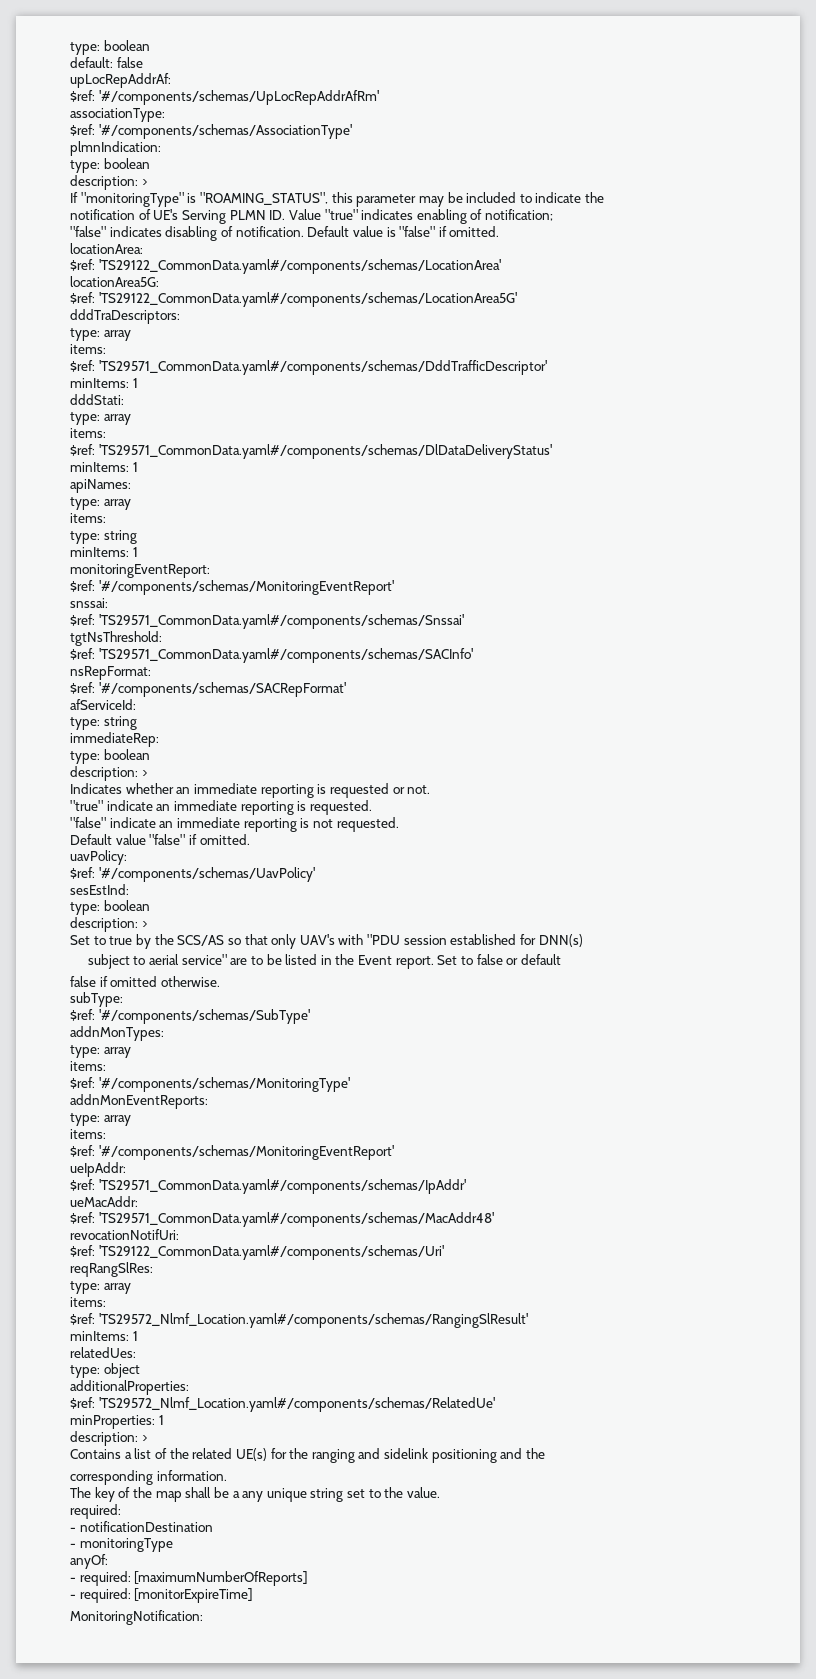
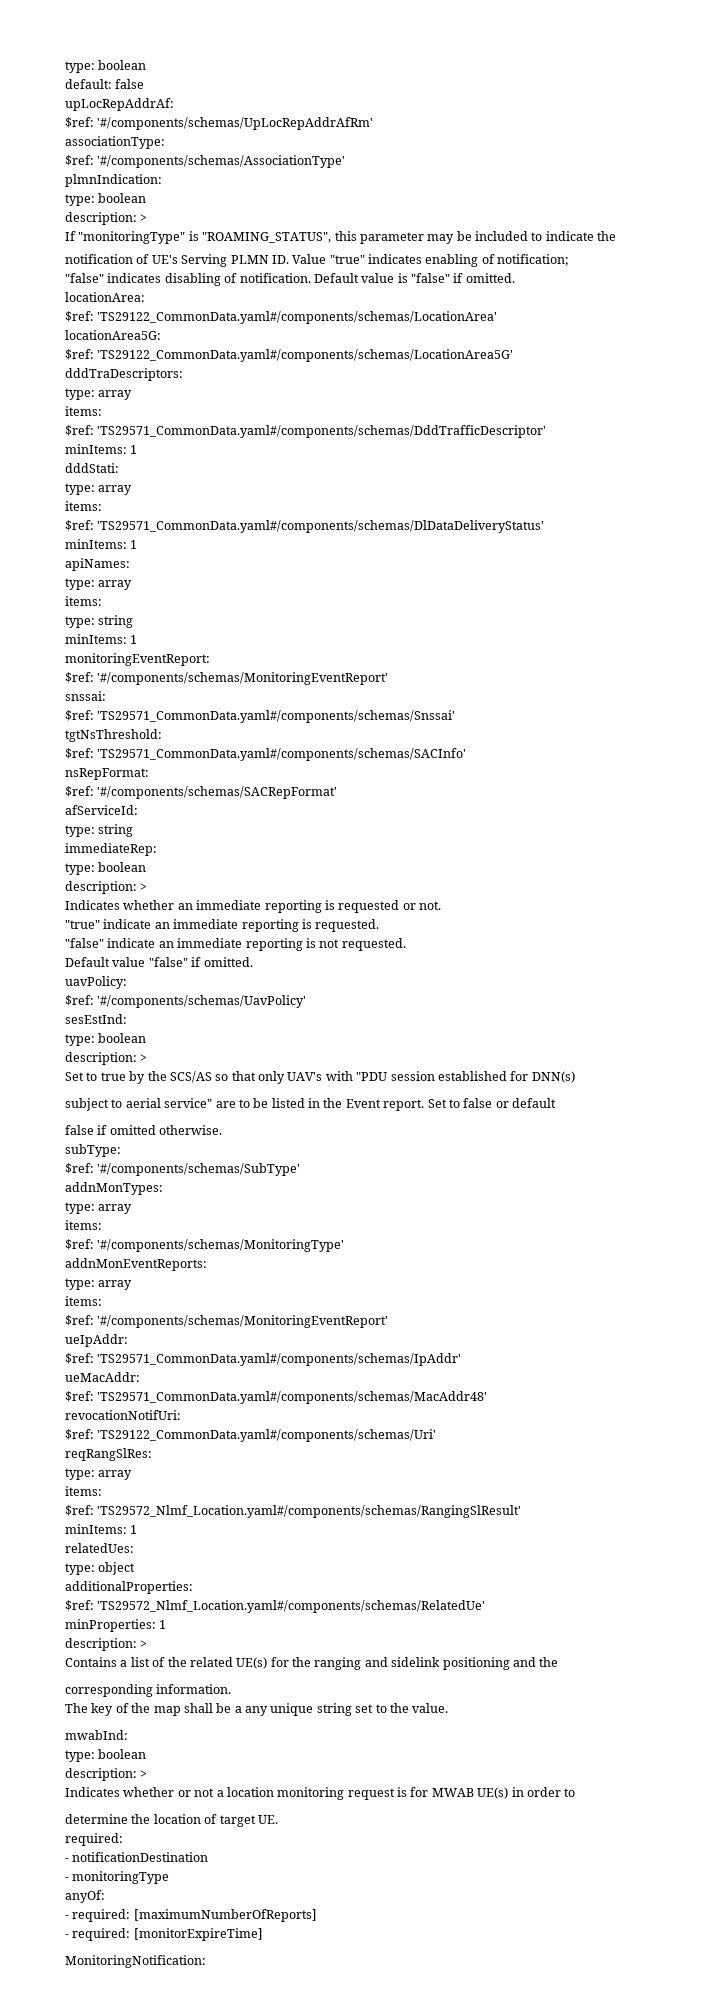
(441, 1492) none -> [65,1730,128,1740] [65,1749,147,1762] [65,1768,148,1781] [65,1787,576,1800] [65,1814,278,1827] // mwabInd: // type: boolean // description: > // Indicates whether or not a location monitoring request is for MWAB UE(s) in order to // determine the location of target UE.

